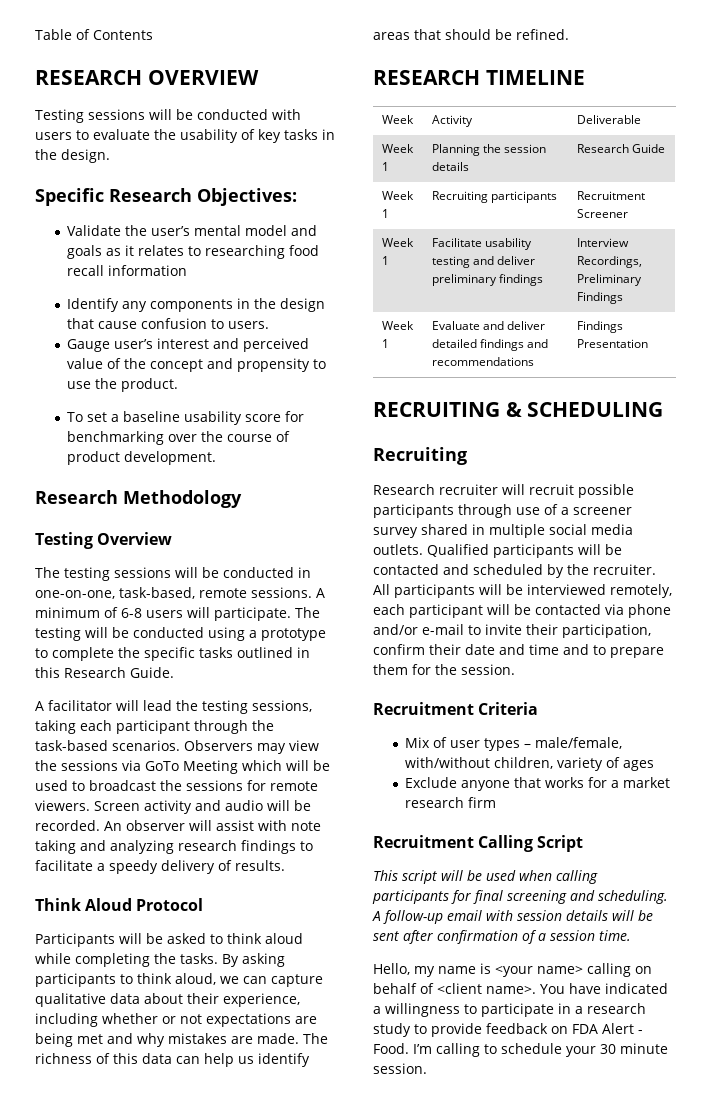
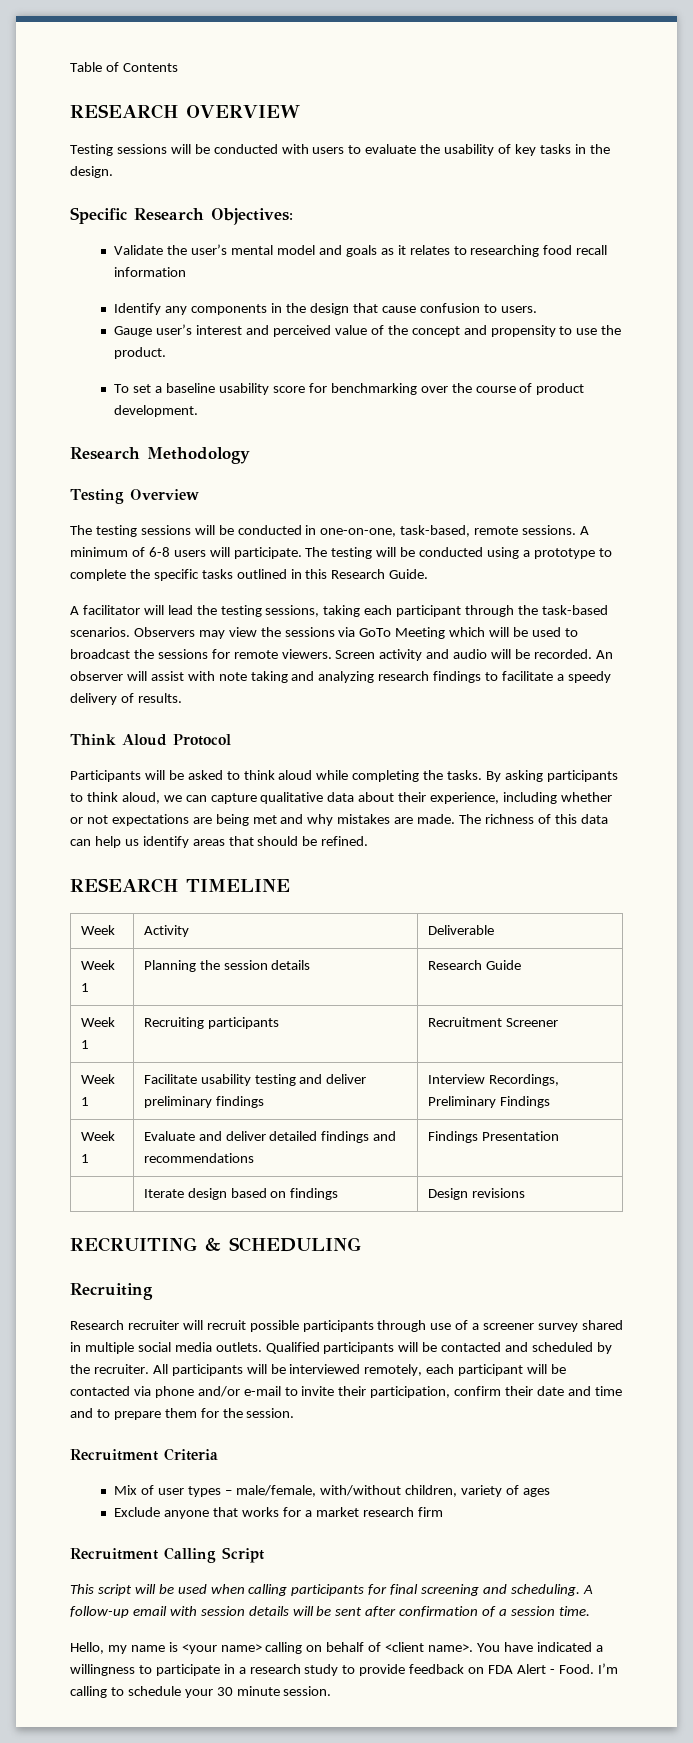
(648, 343) none -> [143,1188,339,1200] [427,1188,525,1200] // | Iterate design based on findings | Design revisions

